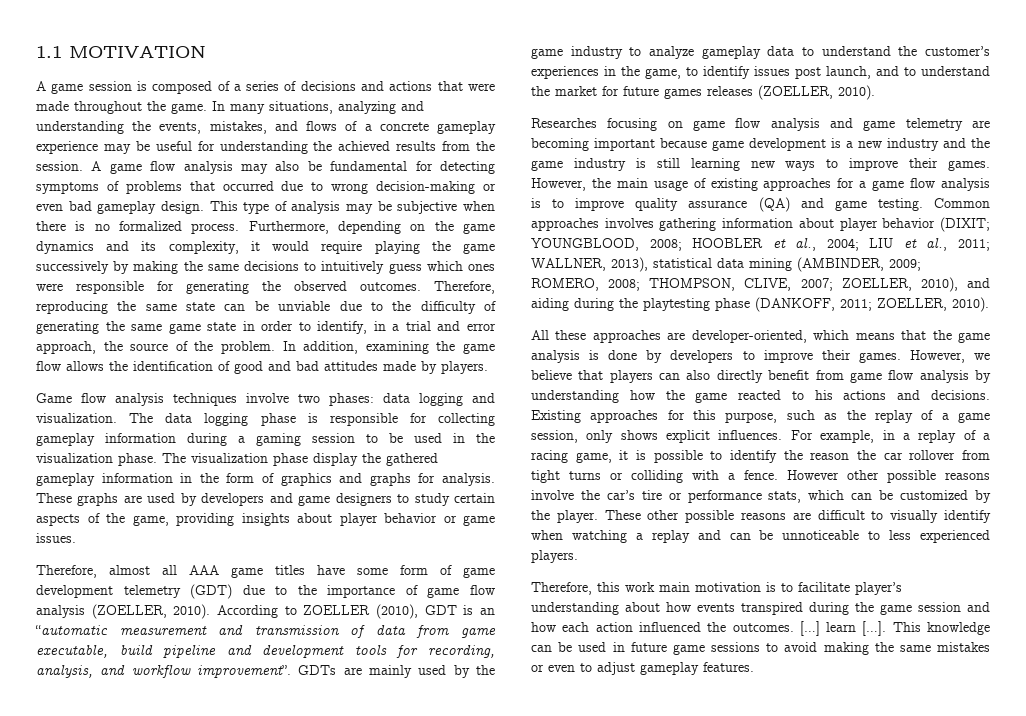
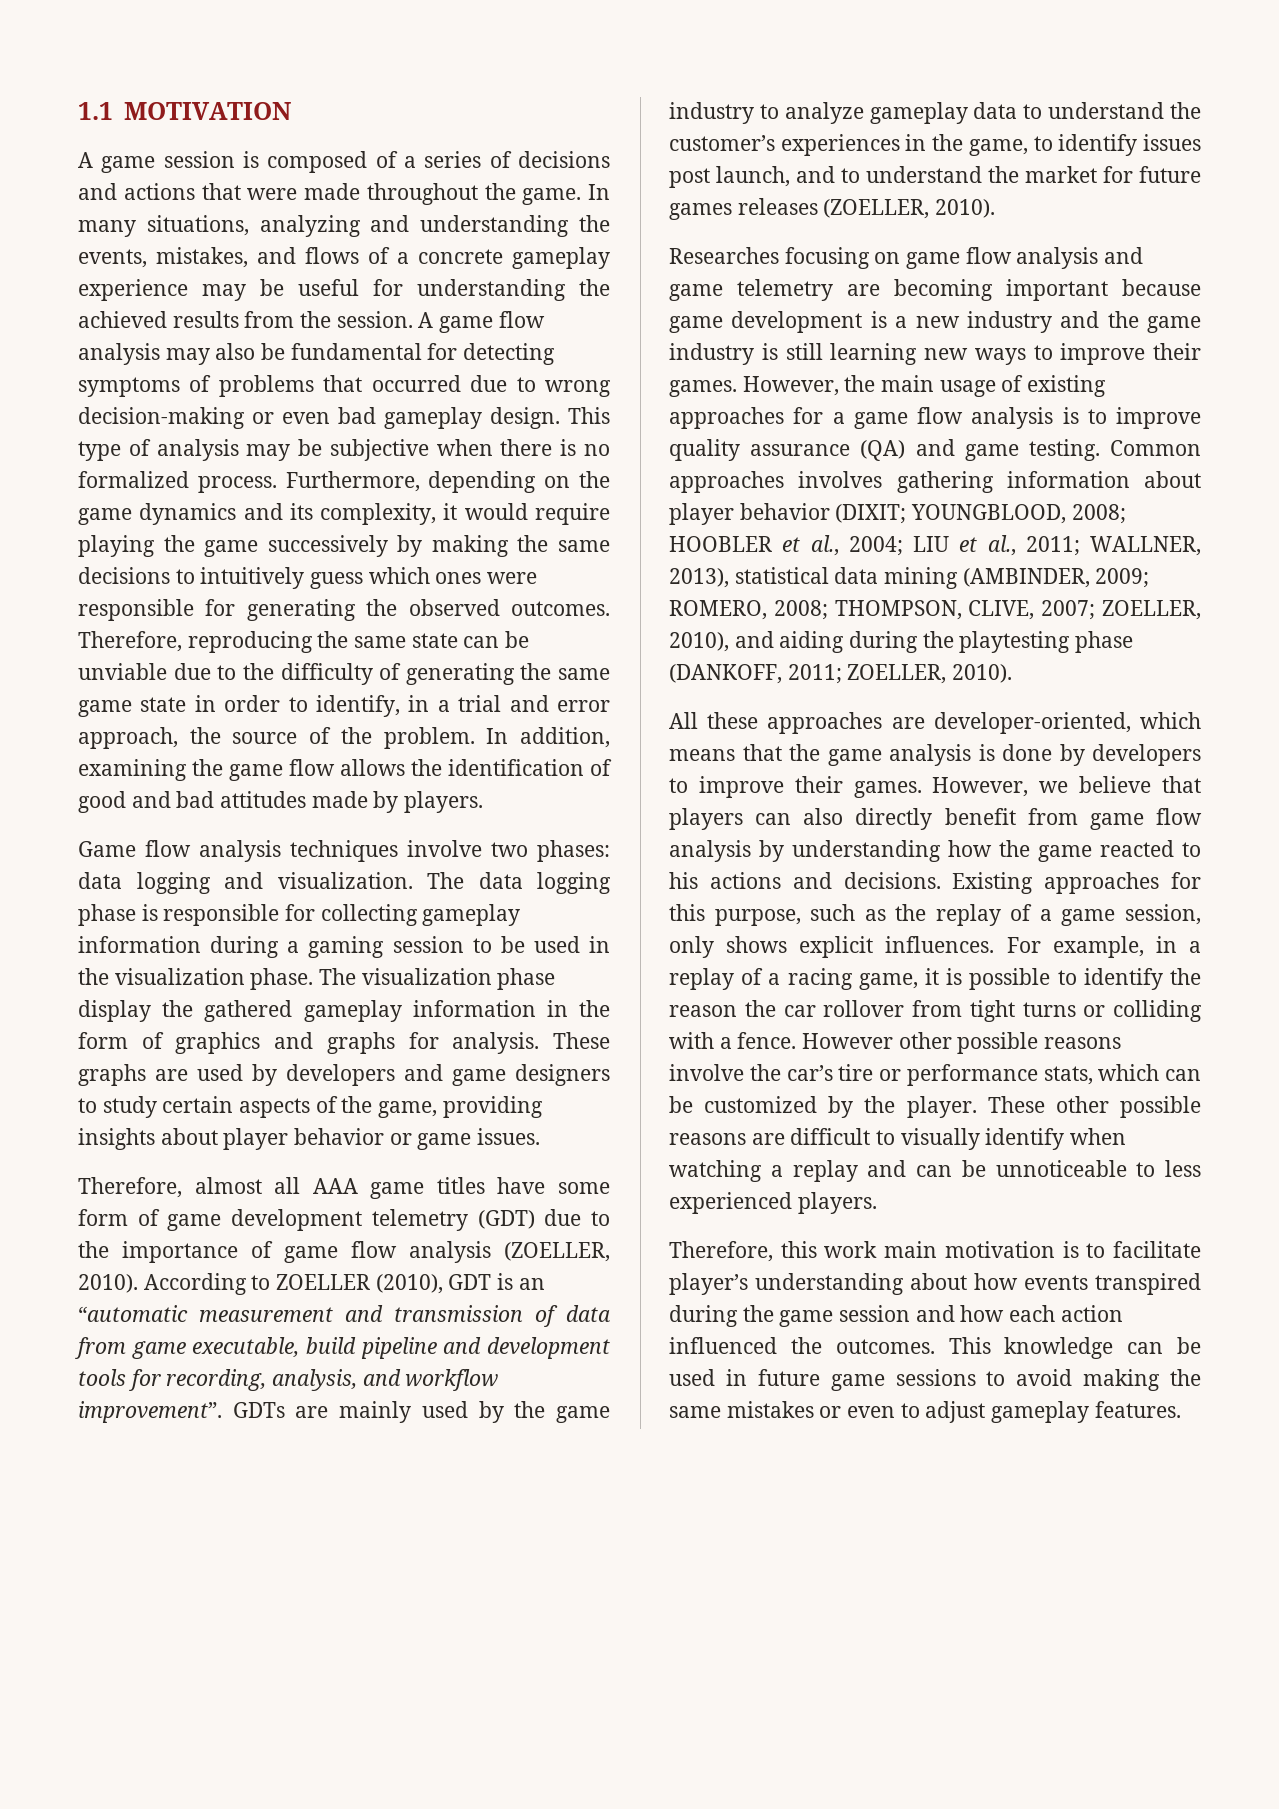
[799,621,887,636] […] learn […]. -> (935, 1346) none

